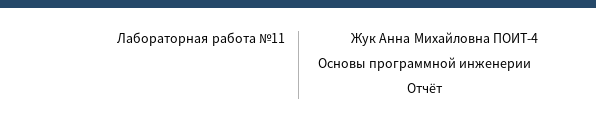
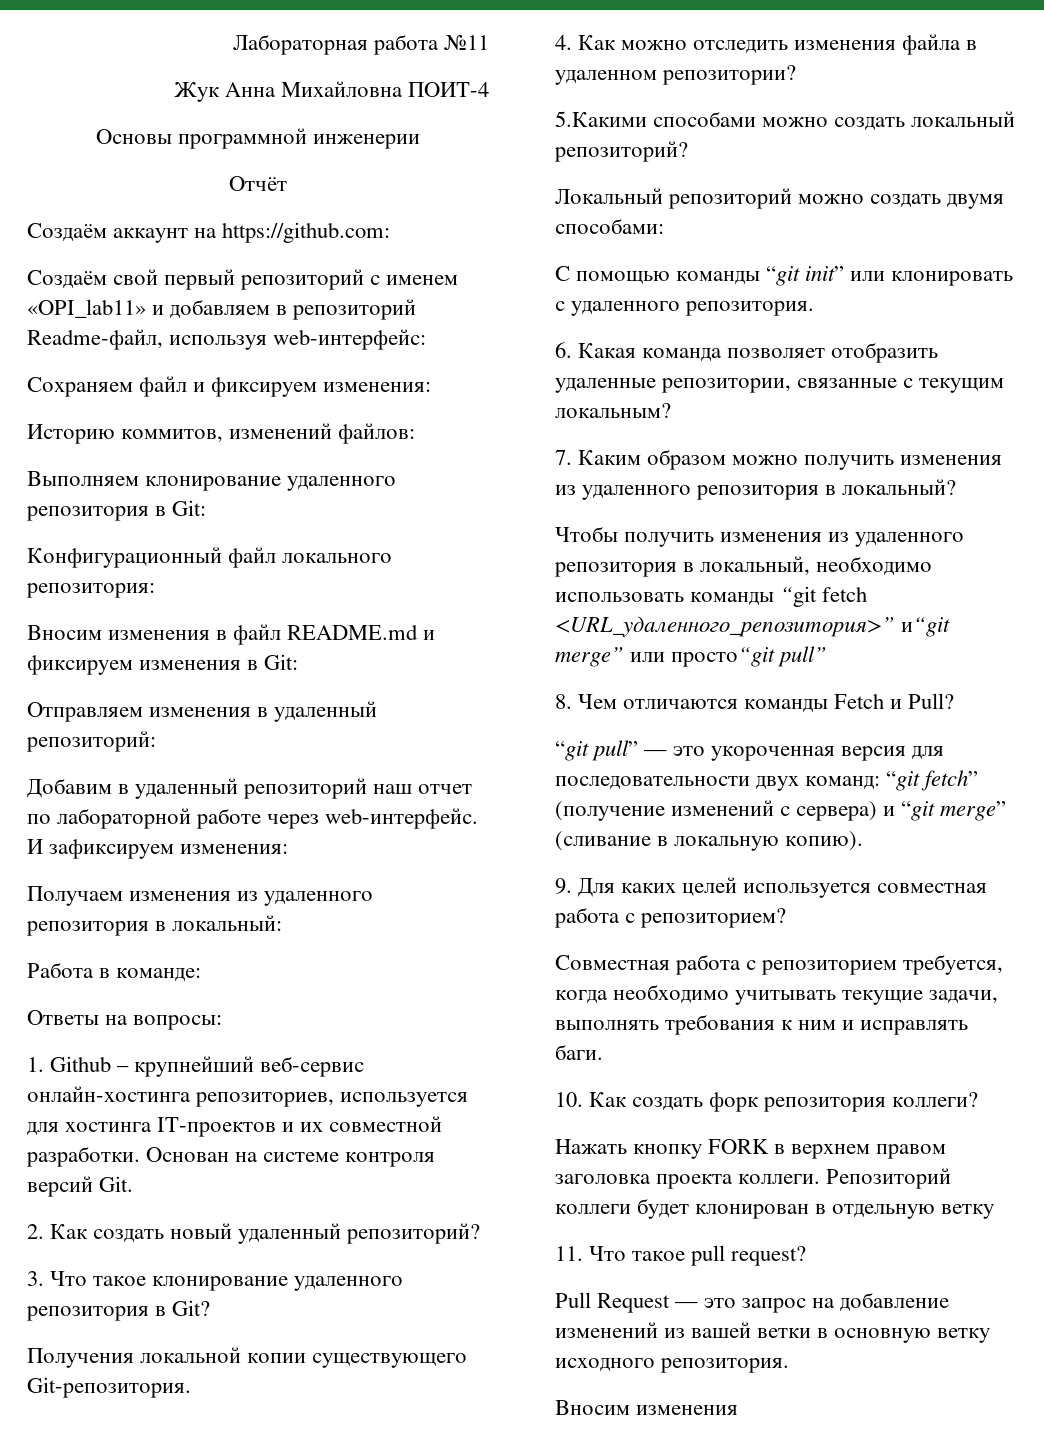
(443, 88) none -> [27,222,391,243] [27,269,459,290] [27,299,417,320] [27,329,427,350] [27,376,432,397] [27,423,416,444] [27,471,397,491] [26,500,207,521] [27,547,393,568] [26,583,155,598] [27,624,436,645] [27,654,299,675] [27,701,378,722] [26,731,156,752] [27,778,473,799] [27,808,479,829] [27,839,289,859] [27,886,374,906] [26,915,283,936] [27,962,202,982] [27,1010,223,1030] [27,1056,365,1077] [27,1086,469,1107] [27,1116,443,1137] [26,1146,436,1167] [27,1176,134,1197] [27,1223,481,1244] [27,1271,404,1291] [26,1300,211,1321] [27,1347,468,1368] [27,1377,191,1398] [555,34,978,55] [555,65,797,85] [555,111,1016,131] [554,141,688,162] [555,188,1005,209] [555,218,664,234] [555,266,1014,286] [555,301,815,316] [555,342,939,363] [555,378,1005,393] [555,403,671,418] [555,449,1003,470] [555,479,957,500] [555,526,965,547] [554,556,933,577] [555,586,868,607] [555,616,951,637] [555,646,828,667] [555,693,955,713] [555,740,945,761] [555,770,979,791] [555,800,1007,821] [555,831,864,851] [555,877,988,898] [554,907,787,928] [555,954,1004,975] [555,984,999,1005] [555,1014,969,1035] [555,1044,603,1060] [555,1092,979,1112] [555,1139,947,1159] [555,1168,952,1189] [555,1198,995,1219] [555,1245,807,1266] [555,1292,950,1313] [555,1322,991,1343] [555,1358,790,1373] [555,1400,739,1415] // Создаём аккаунт на https://github.com: // Создаём свой первый репозиторий с именем «OPI_lab11» и добавляем в репозиторий Readme-файл, используя web-интерфейс: // Сохраняем файл и фиксируем изменения: // Историю коммитов, изменений файлов: // Выполняем клонирование удаленного репозитория в Git: // Конфигурационный файл локального репозитория: // Вносим изменения в файл README.md и фиксируем изменения в Git: // Отправляем изменения в удаленный репозиторий: // Добавим в удаленный репозиторий наш отчет по лабораторной работе через web-интерфейс. И зафиксируем изменения: // Получаем изменения из удаленного репозитория в локальный: // Работа в команде: // Ответы на вопросы: // 1. Github – крупнейший веб-сервис онлайн-хостинга репозиториев, используется для хостинга IT-проектов и их совместной разработки. Основан на системе контроля версий Git. // 2. Как создать новый удаленный репозиторий? // 3. Что такое клонирование удаленного репозитория в Git? // Получения локальной копии существующего Git-репозитория. // 4. Как можно отследить изменения файла в удаленном репозитории? // 5.Какими способами можно создать локальный репозиторий? // Локальный репозиторий можно создать двумя способами: // С помощью команды “git init” или клонировать с удаленного репозитория. // 6. Какая команда позволяет отобразить удаленные репозитории, связанные с текущим локальным? // 7. Каким образом можно получить изменения из удаленного репозитория в локальный? // Чтобы получить изменения из удаленного репозитория в локальный, необходимо использовать команды “git fetch <URL_удаленного_репозитория>” и“git merge” или просто“git pull” // 8. Чем отличаются команды Fetch и Pull? // “git pull” — это укороченная версия для последовательности двух команд: “git fetch” (получение изменений с сервера) и “git merge” (сливание в локальную копию). // 9. Для каких целей используется совместная работа с репозиторием? // Совместная работа с репозиторием требуется, когда необходимо учитывать текущие задачи, выполнять требования к ним и исправлять баги. // 10. Как создать форк репозитория коллеги? // Нажать кнопку FORK в верхнем правом заголовка проекта коллеги. Репозиторий коллеги будет клонирован в отдельную ветку // 11. Что такое pull request? // Pull Request — это запрос на добавление изменений из вашей ветки в основную ветку исходного репозитория. // Вносим изменения

